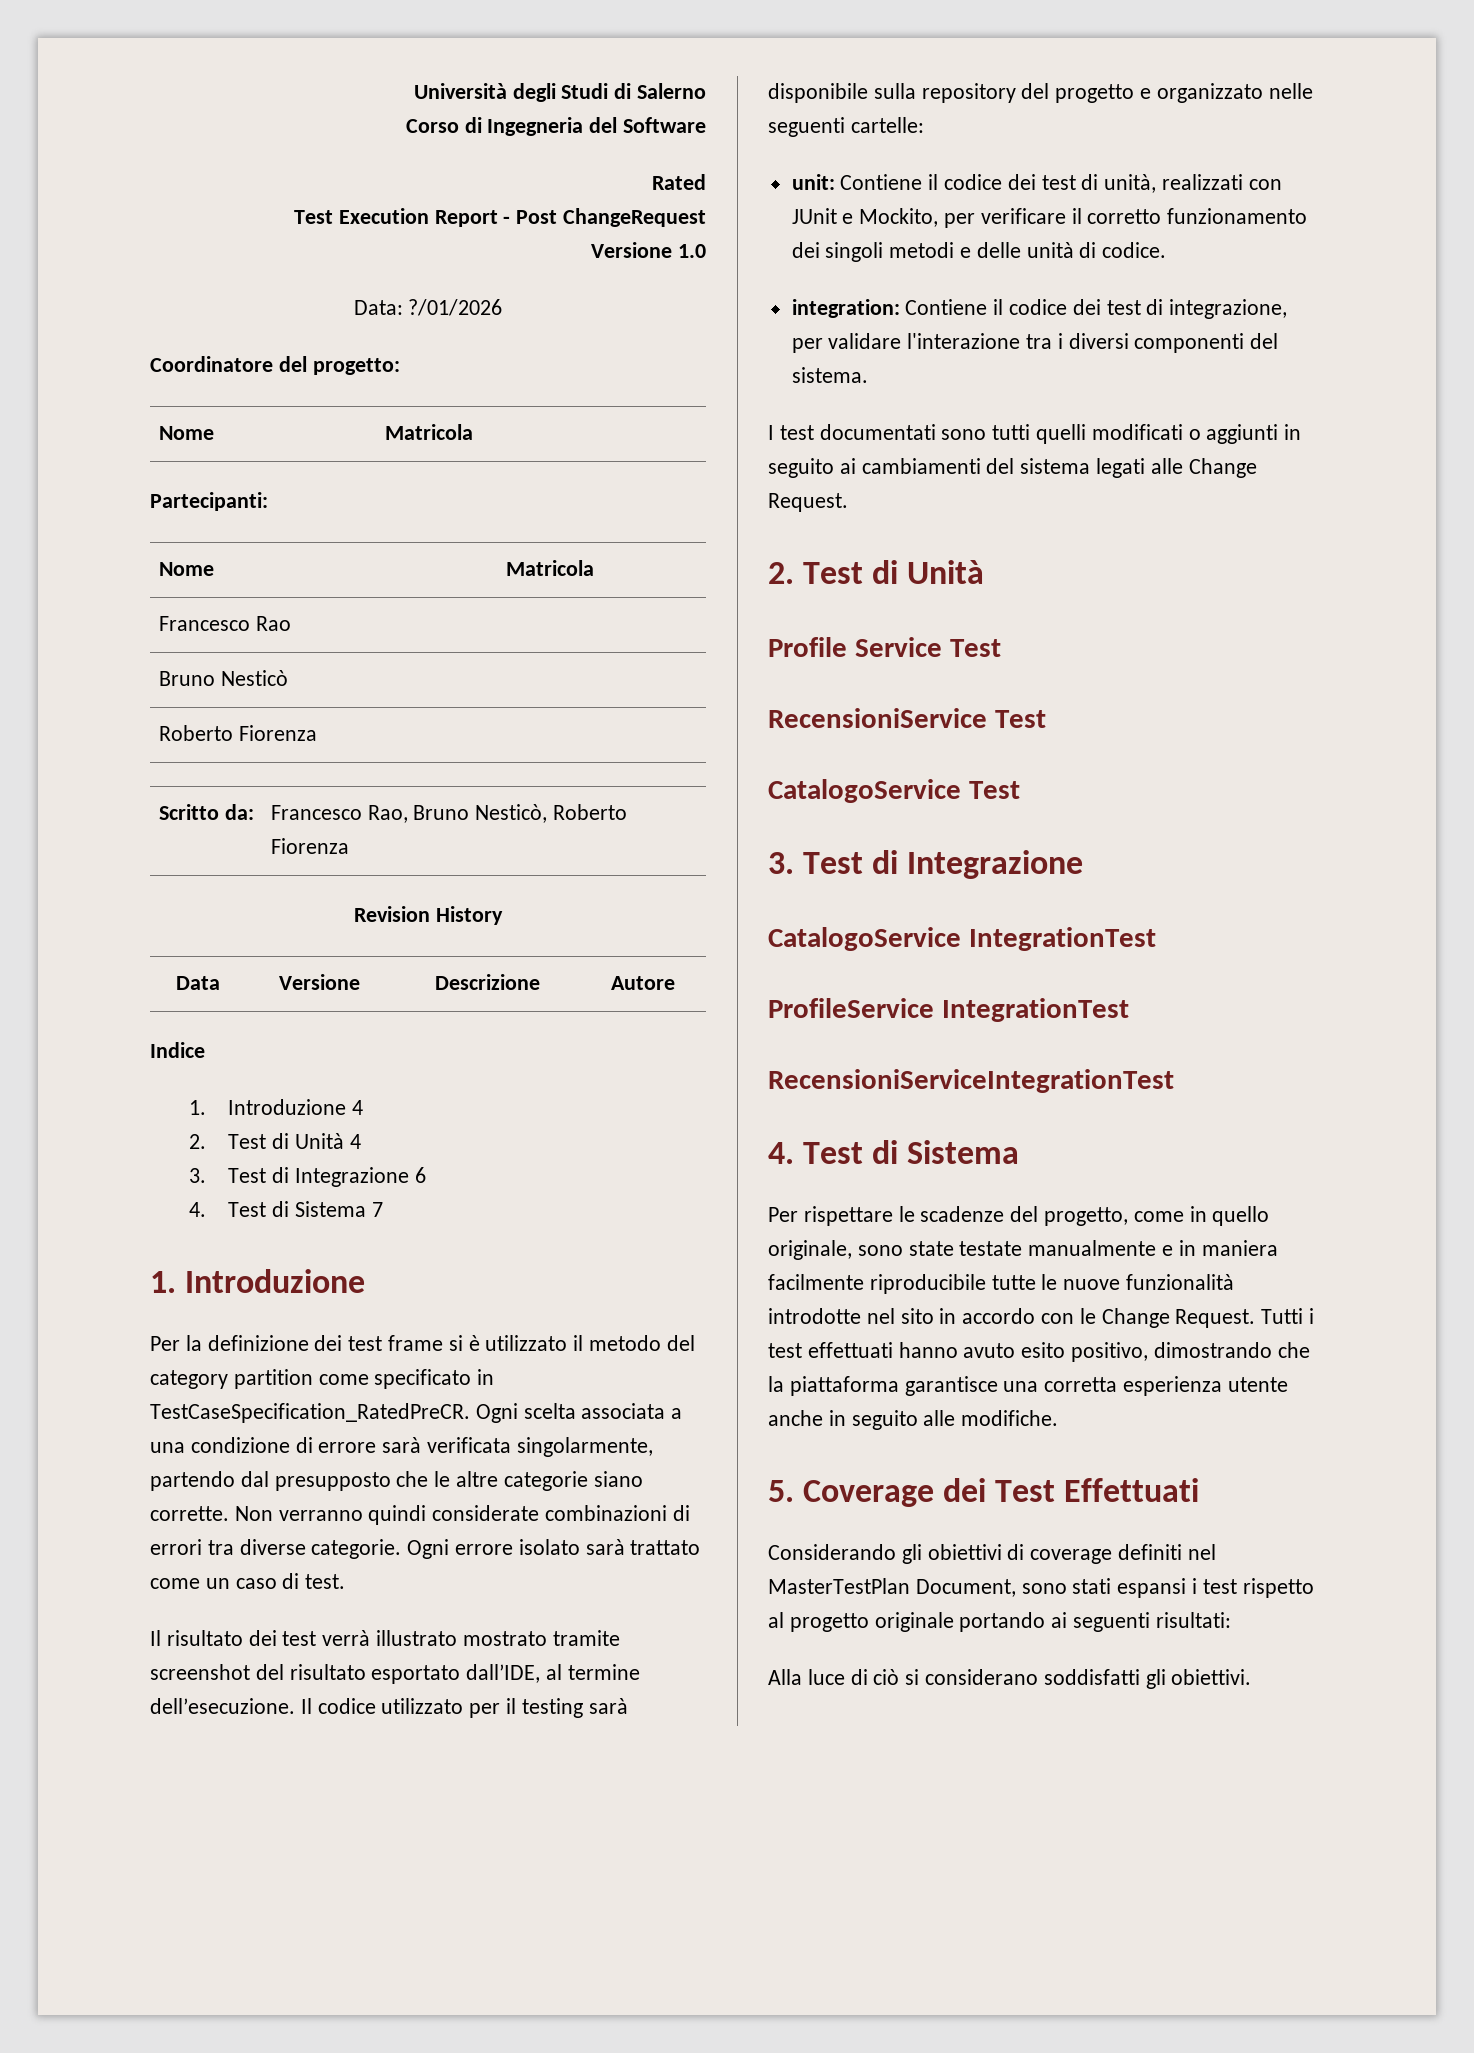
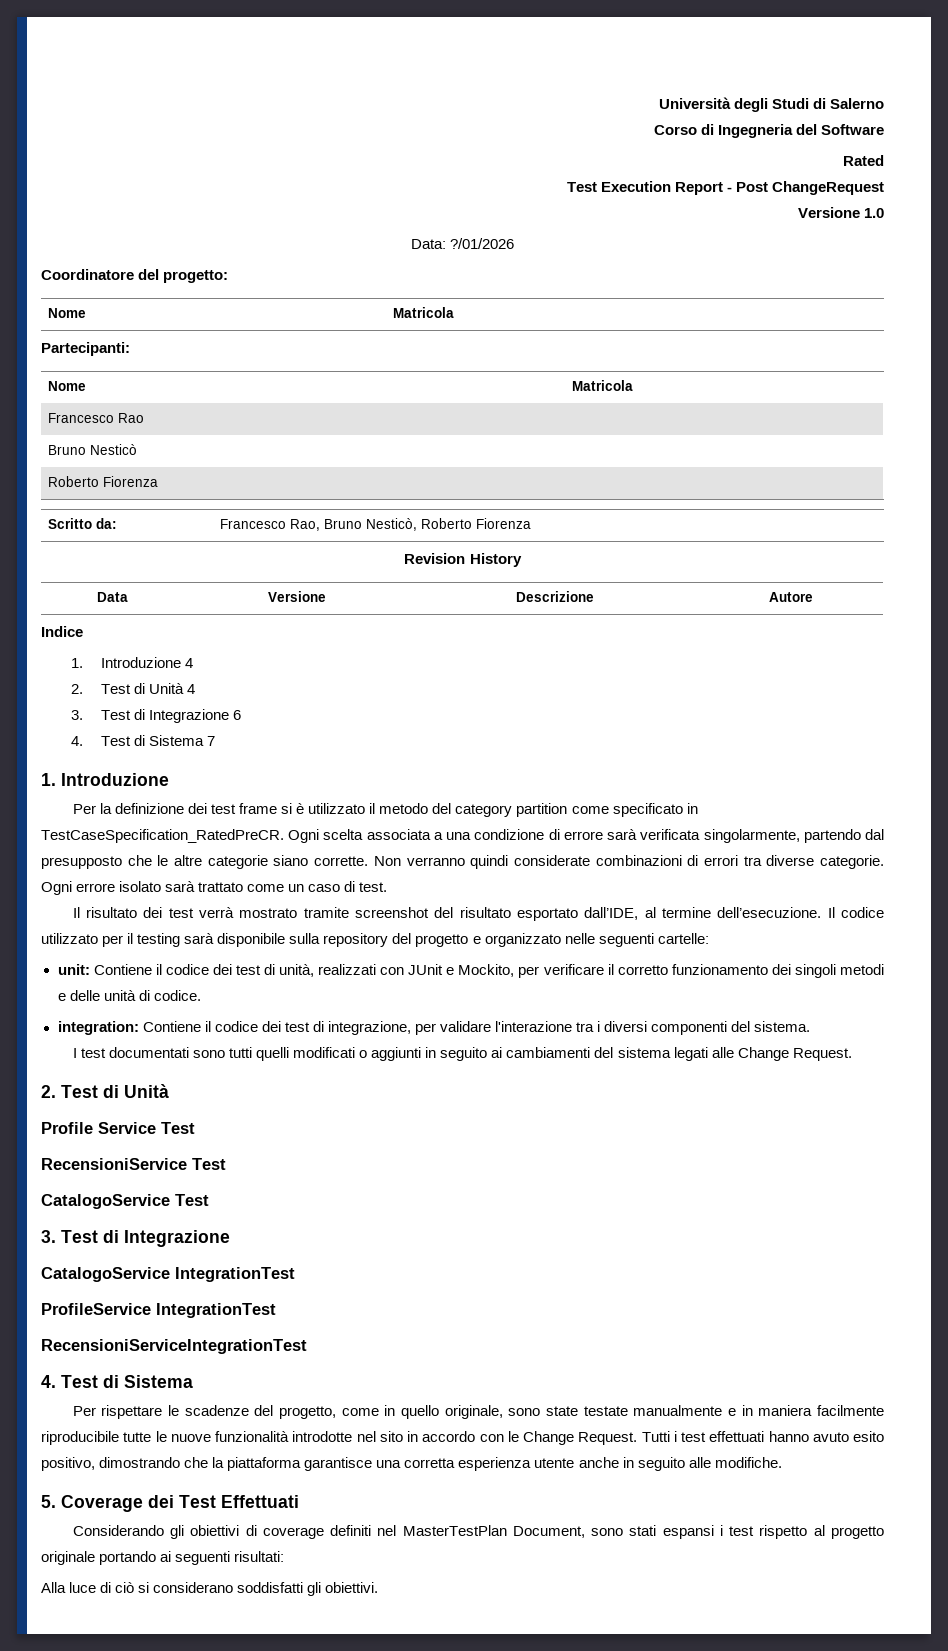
[376,1630,458,1646] illustrato -> (235, 912) none

